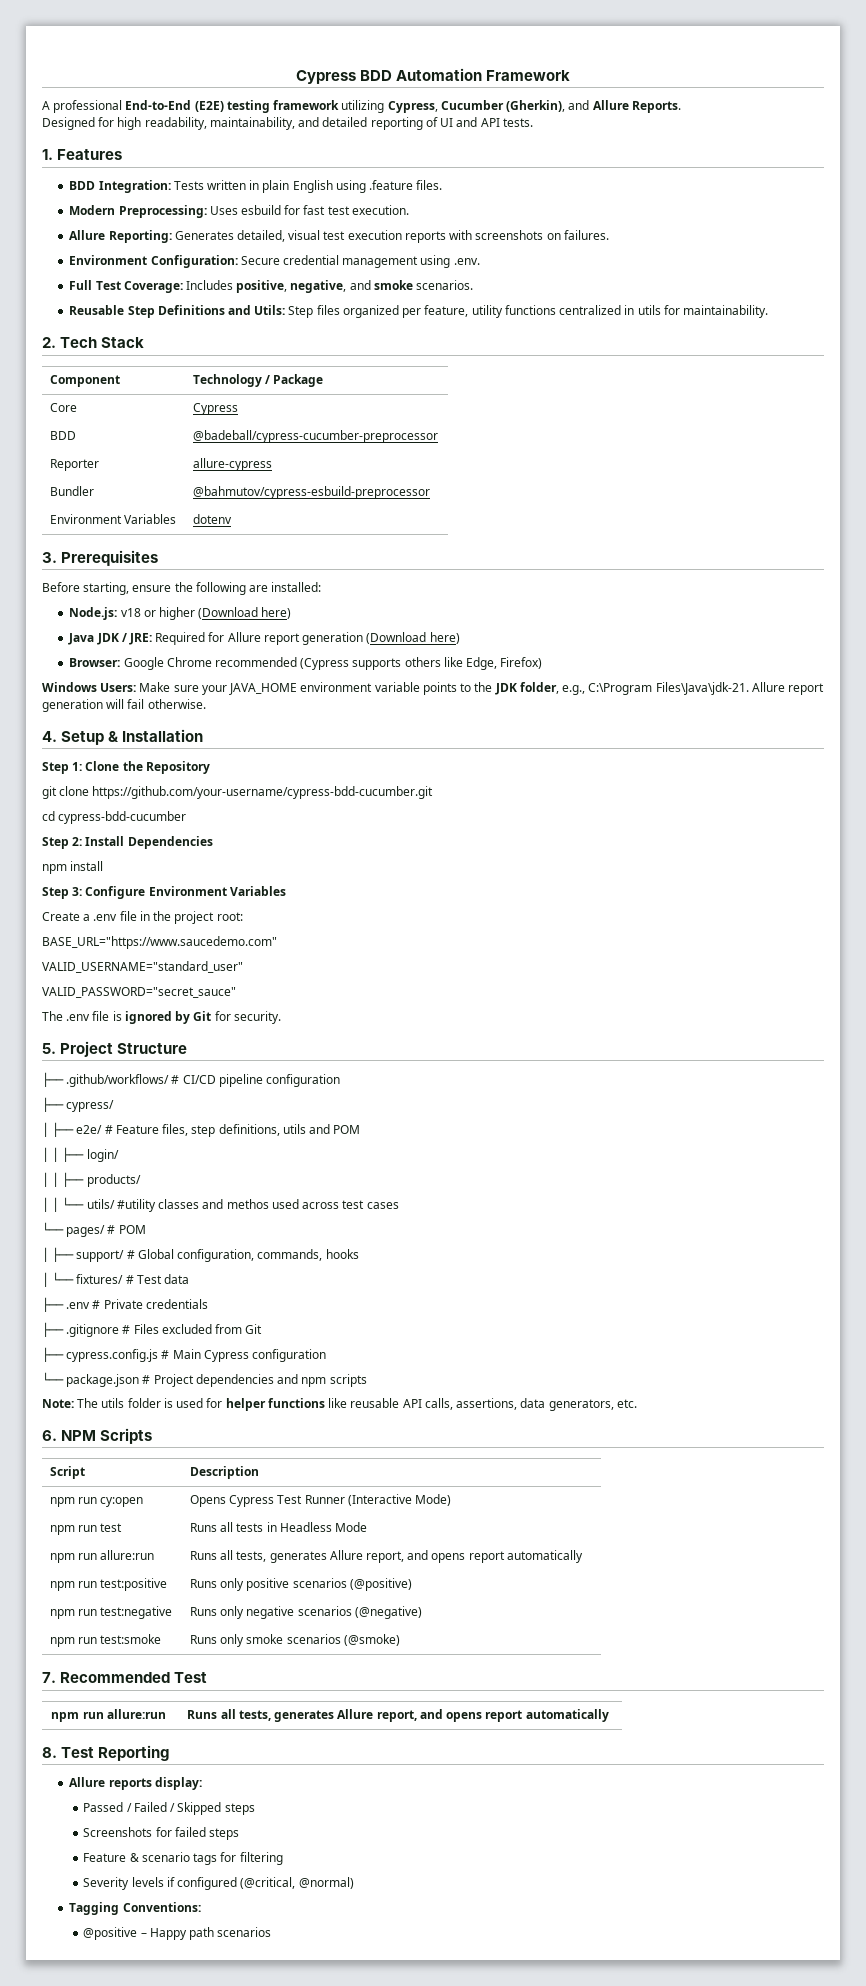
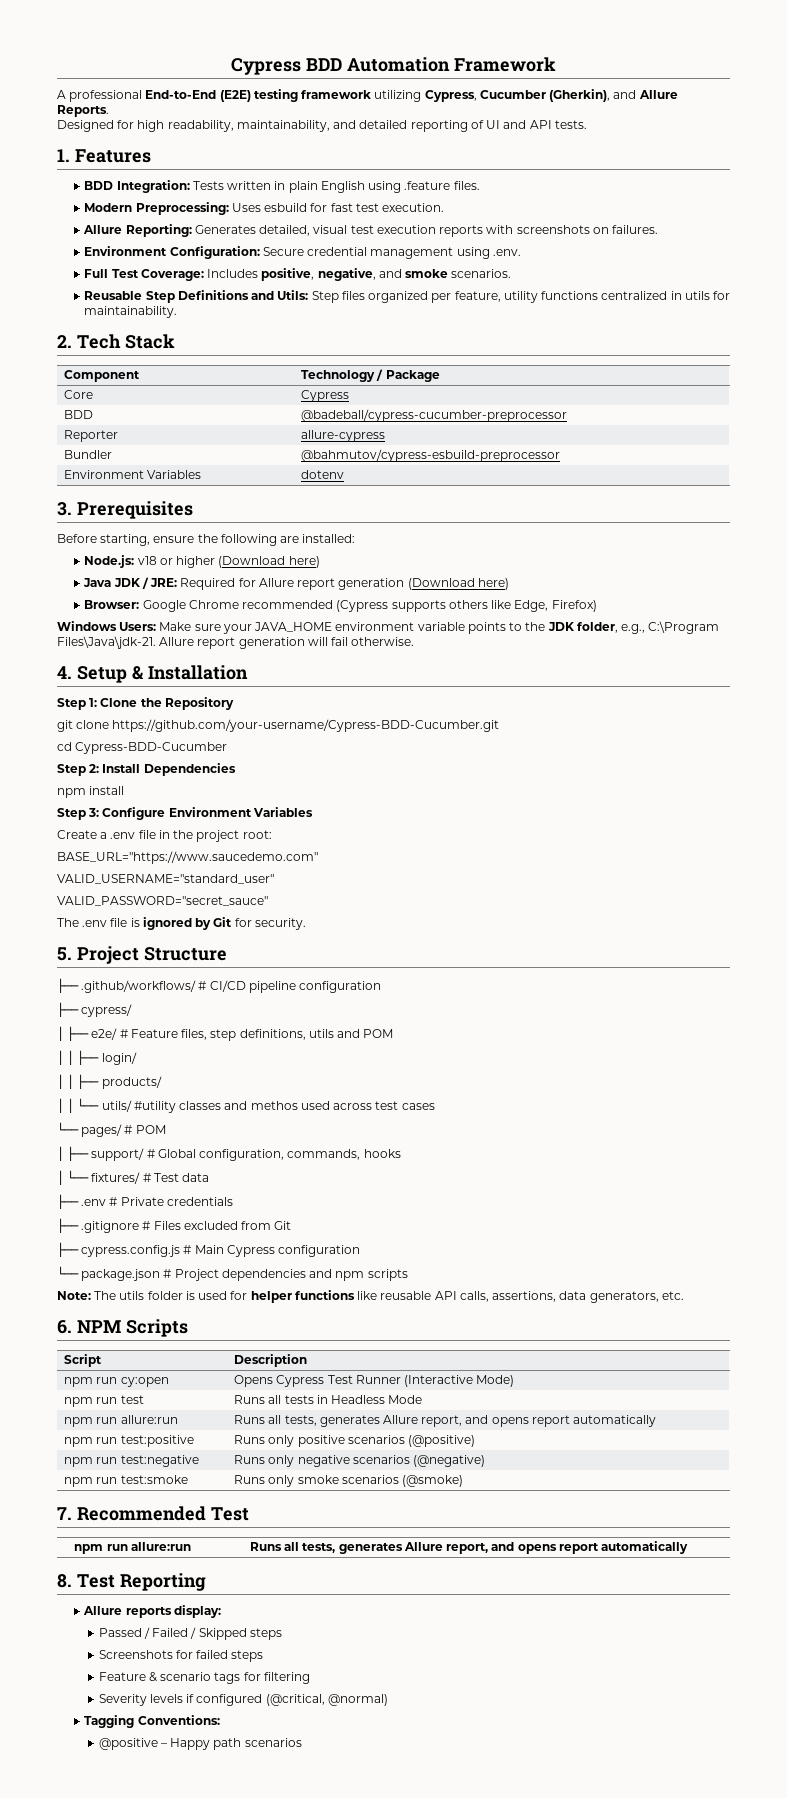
[92,786,434,799] https://github.com/your-username/cypress-bdd-cucumber.git -> [112,719,500,732] https://github.com/your-username/Cypress-BDD-Cucumber.git
[58,811,187,824] cypress-bdd-cucumber -> [75,742,228,754] Cypress-BDD-Cucumber

